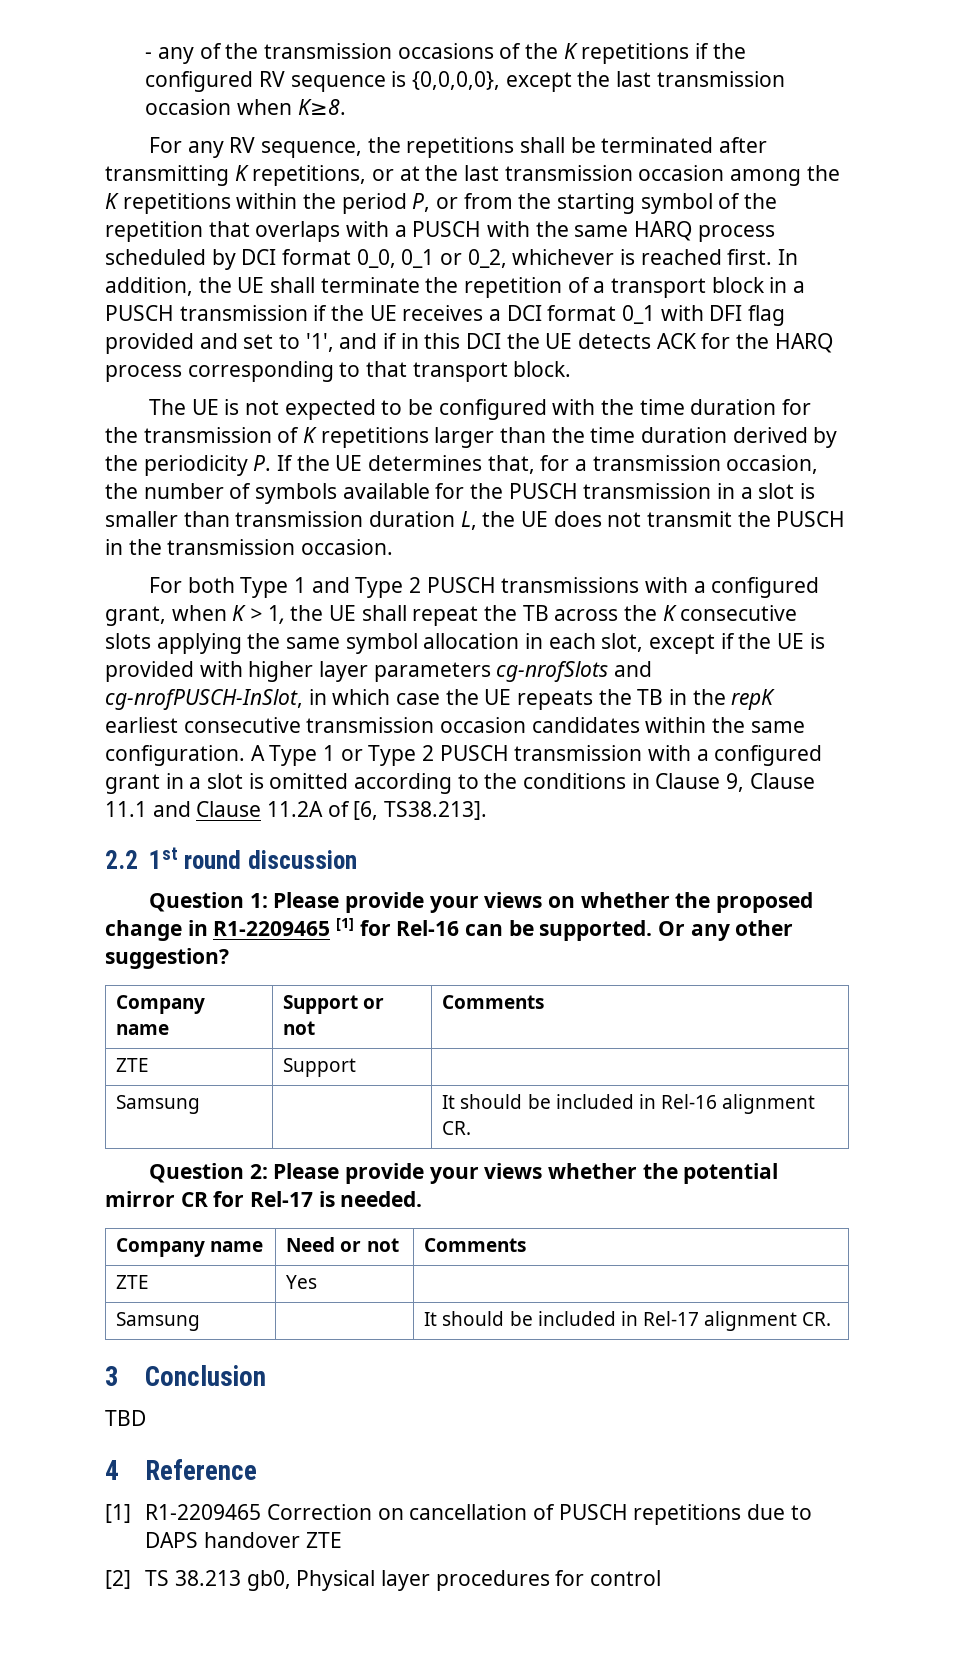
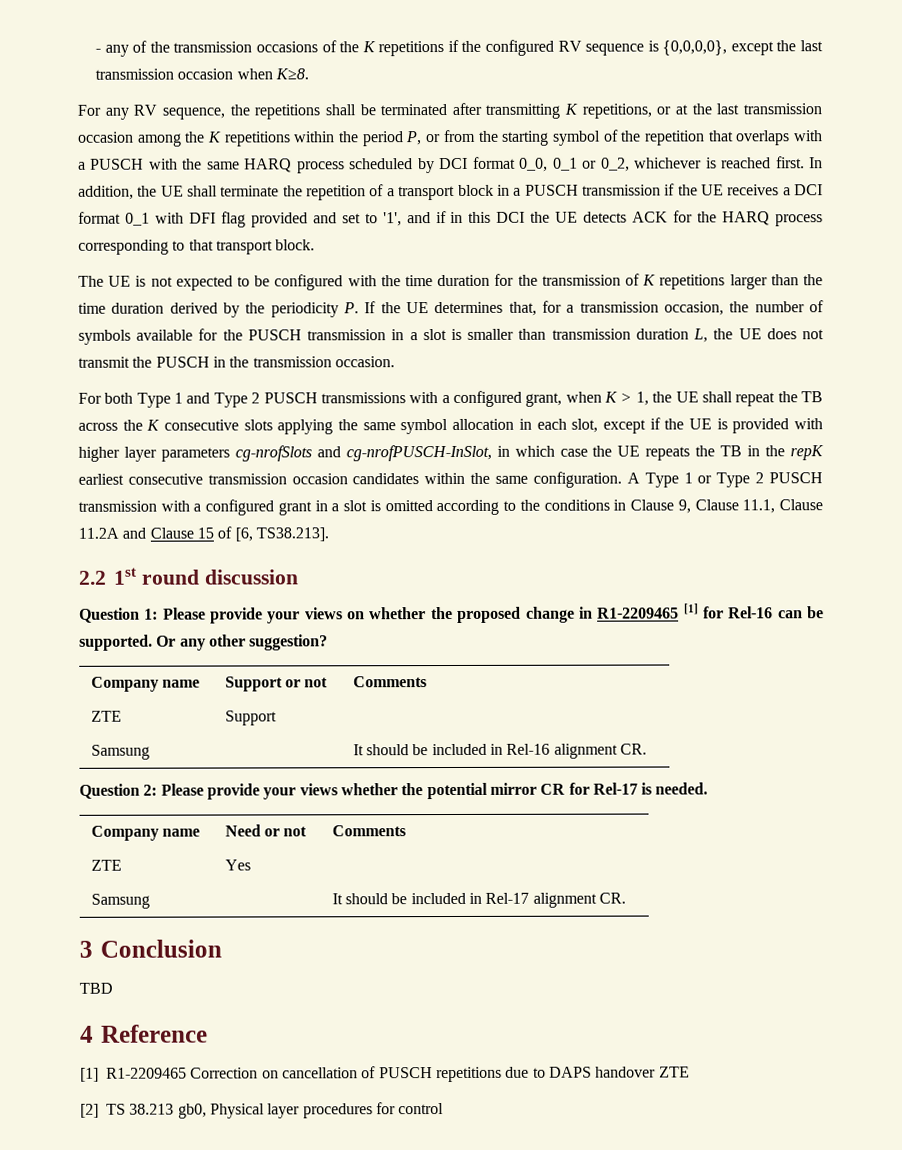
[105,801,147,817] 11.1 -> [742,499,823,514] [78,527,119,539] 11.1, Clause 11.2A
[267,801,324,817] 11.2A -> [196,527,214,539] 15

